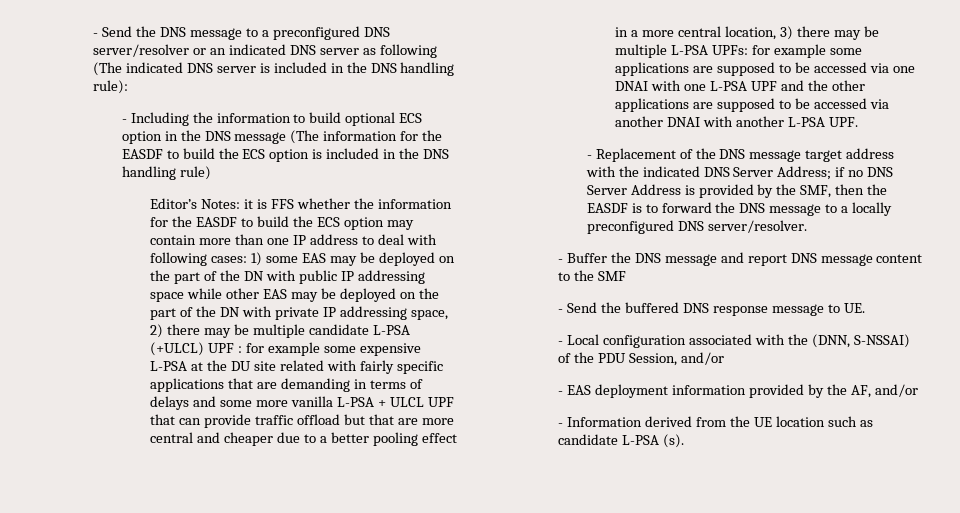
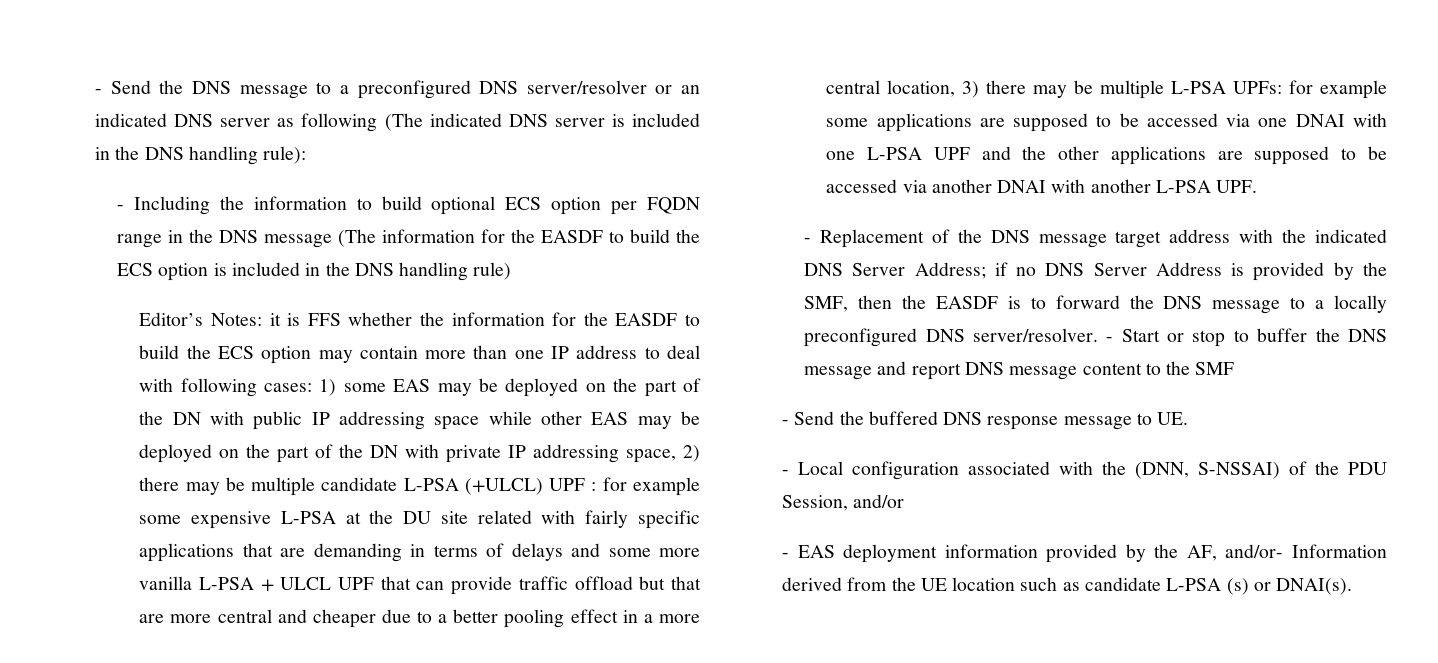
(162, 137) none -> [611,197,700,215] [117,234,163,248] per FQDN range
[558,253,608,263] // - Buffer -> [1106,328,1308,347] - Start or stop to buffer
[874,384,918,397] [558,423,564,427] and/or // - -> [1225,544,1284,558] and/or-
[663,434,685,448] (s). -> [1226,578,1353,595] (s) or DNAI(s).

